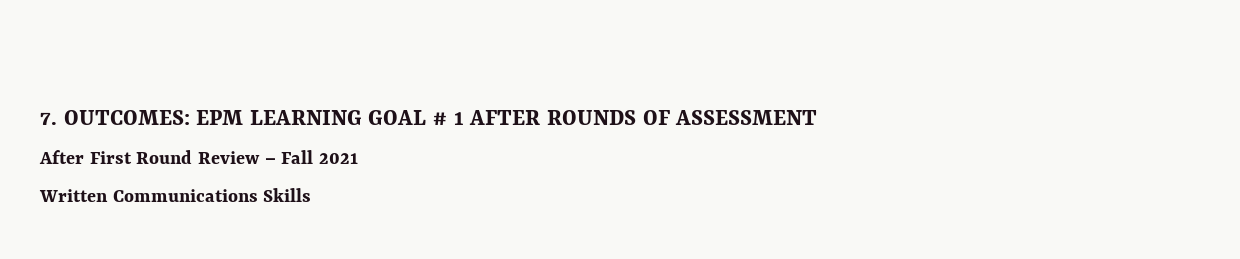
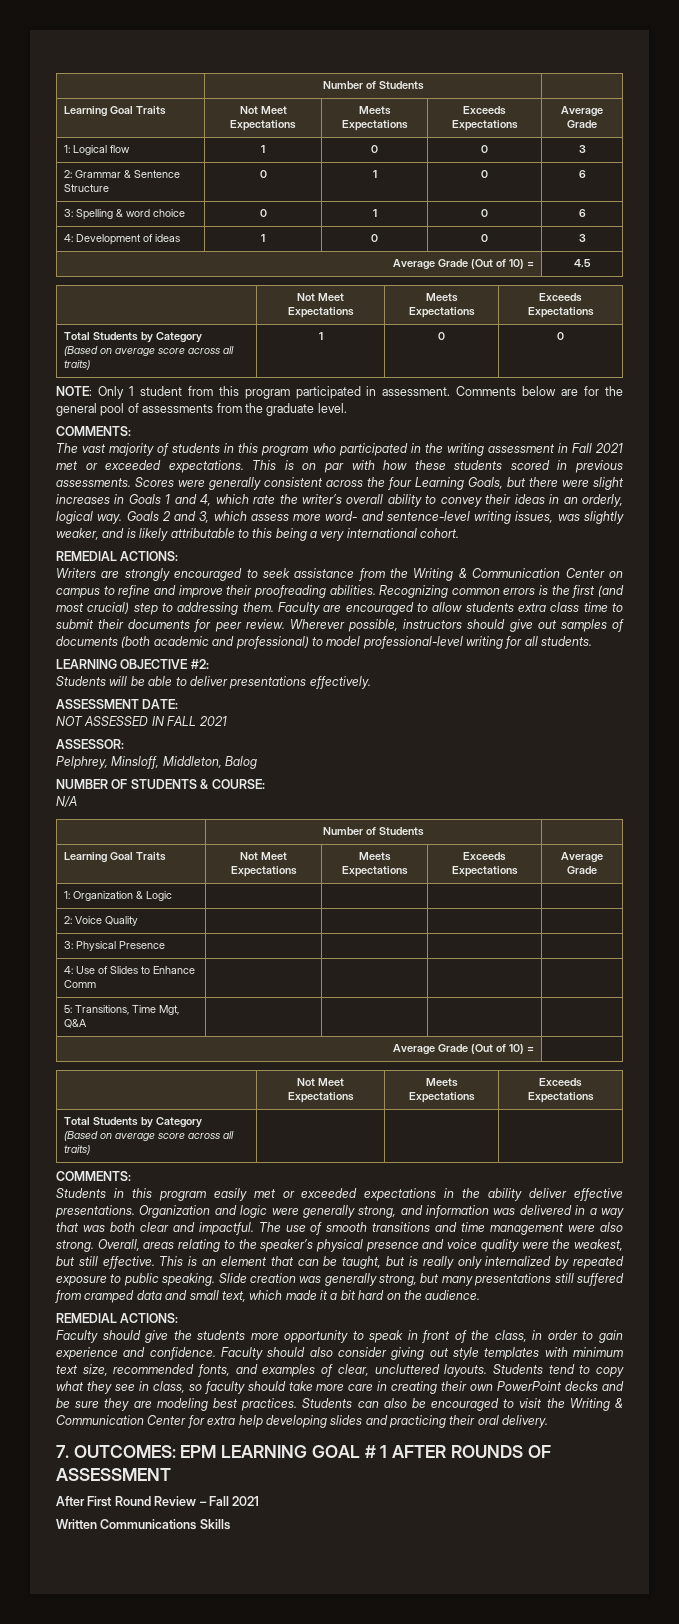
(40, 118) none -> [322,81,424,90] [63,106,166,117] [239,106,287,114] [230,120,296,131] [358,106,391,115] [341,120,408,131] [463,106,506,115] [451,120,518,131] [561,106,603,117] [567,120,597,128] [63,145,130,155] [261,145,265,153] [371,145,378,153] [481,145,488,153] [578,145,586,153] [63,170,180,178] [63,184,109,192] [259,170,267,178] [372,170,377,178] [481,170,488,178] [578,170,586,178] [63,209,185,220] [259,209,267,217] [372,209,377,217] [481,209,488,217] [578,209,586,217] [63,234,180,245] [261,234,265,242] [371,234,378,242] [481,234,488,242] [578,234,586,242] [393,259,535,270] [573,259,591,267] [297,293,344,301] [287,307,354,318] [425,293,458,302] [408,307,475,318] [539,293,582,302] [527,307,594,318] [63,332,202,343] [63,346,234,356] [63,360,90,370] [318,332,323,340] [438,332,445,340] [557,332,564,340] [56,386,624,399] [56,403,347,416] [56,426,131,436] [56,443,623,456] [56,460,623,473] [56,477,624,490] [56,494,624,507] [56,511,624,524] [56,528,460,541] [56,551,179,561] [56,568,623,581] [56,585,624,598] [56,602,623,615] [56,619,624,632] [56,636,593,649] [56,659,209,669] [56,676,371,689] [56,699,179,709] [56,716,227,726] [56,739,124,749] [56,756,258,769] [56,779,265,789] [56,796,77,807] [323,827,424,836] [63,852,166,863] [240,852,287,860] [230,866,297,877] [358,852,391,861] [341,866,408,877] [463,852,506,861] [451,866,518,877] [561,852,603,863] [567,866,597,874] [63,891,172,901] [63,916,138,926] [63,941,165,951] [63,966,195,974] [63,980,96,988] [63,1005,179,1015] [63,1019,87,1028] [393,1044,535,1055] [297,1078,344,1086] [287,1092,354,1103] [425,1078,458,1087] [408,1092,475,1103] [539,1078,582,1087] [527,1092,594,1103] [63,1117,202,1128] [63,1131,234,1141] [63,1145,90,1155] [56,1171,131,1181] [56,1188,623,1201] [55,1205,624,1218] [56,1222,623,1235] [56,1239,624,1252] [56,1256,624,1269] [56,1273,624,1286] [55,1290,481,1303] [56,1313,179,1323] [56,1330,623,1343] [56,1347,624,1360] [56,1364,624,1377] [56,1381,624,1394] [56,1398,623,1411] [56,1415,549,1428] | Number of Students | // Learning Goal Traits | Not Meet Expectations | Meets Expectations | Exceeds Expectations | Average Grade // 1: Logical flow | 1 | 0 | 0 | 3 // 2: Grammar & Sentence Structure | 0 | 1 | 0 | 6 // 3: Spelling & word choice | 0 | 1 | 0 | 6 // 4: Development of ideas | 1 | 0 | 0 | 3 // Average Grade (Out of 10) = | 4.5 // | Not Meet Expectations | Meets Expectations | Exceeds Expectations // Total Students by Category // (Based on average score across all traits) | 1 | 0 | 0 // NOTE: Only 1 student from this program participated in assessment. Comments below are for the general pool of assessments from the graduate level. // COMMENTS: // The vast majority of students in this program who participated in the writing assessment in Fall 2021 met or exceeded expectations. This is on par with how these students scored in previous assessments. Scores were generally consistent across the four Learning Goals, but there were slight increases in Goals 1 and 4, which rate the writer’s overall ability to convey their ideas in an orderly, logical way. Goals 2 and 3, which assess more word- and sentence-level writing issues, was slightly weaker, and is likely attributable to this being a very international cohort. // REMEDIAL ACTIONS: // Writers are strongly encouraged to seek assistance from the Writing & Communication Center on campus to refine and improve their proofreading abilities. Recognizing common errors is the first (and most crucial) step to addressing them. Faculty are encouraged to allow students extra class time to submit their documents for peer review. Wherever possible, instructors should give out samples of documents (both academic and professional) to model professional-level writing for all students. // LEARNING OBJECTIVE #2: // Students will be able to deliver presentations effectively. // ASSESSMENT DATE: // NOT ASSESSED IN FALL 2021 // ASSESSOR: // Pelphrey, Minsloff, Middleton, Balog // NUMBER OF STUDENTS & COURSE: // N/A // | Number of Students | // Learning Goal Traits | Not Meet Expectations | Meets Expectations | Exceeds Expectations | Average Grade // 1: Organization & Logic | | | | // 2: Voice Quality | | | | // 3: Physical Presence | | | | // 4: Use of Slides to Enhance Comm | | | | // 5: Transitions, Time Mgt, Q&A | | | | // Average Grade (Out of 10) = | // | Not Meet Expectations | Meets Expectations | Exceeds Expectations // Total Students by Category // (Based on average score across all traits) | | | // COMMENTS: // Students in this program easily met or exceeded expectations in the ability deliver effective presentations. Organization and logic were generally strong, and information was delivered in a way that was both clear and impactful. The use of smooth transitions and time management were also strong. Overall, areas relating to the speaker’s physical presence and voice quality were the weakest, but still effective. This is an element that can be taught, but is really only internalized by repeated exposure to public speaking. Slide creation was generally strong, but many presentations still suffered from cramped data and small text, which made it a bit hard on the audience. // REMEDIAL ACTIONS: // Faculty should give the students more opportunity to speak in front of the class, in order to gain experience and confidence. Faculty should also consider giving out style templates with minimum text size, recommended fonts, and examples of clear, uncluttered layouts. Students tend to copy what they see in class, so faculty should take more care in creating their own PowerPoint decks and be sure they are modeling best practices. Students can also be encouraged to visit the Writing & Communication Center for extra help developing slides and practicing their oral delivery. //

